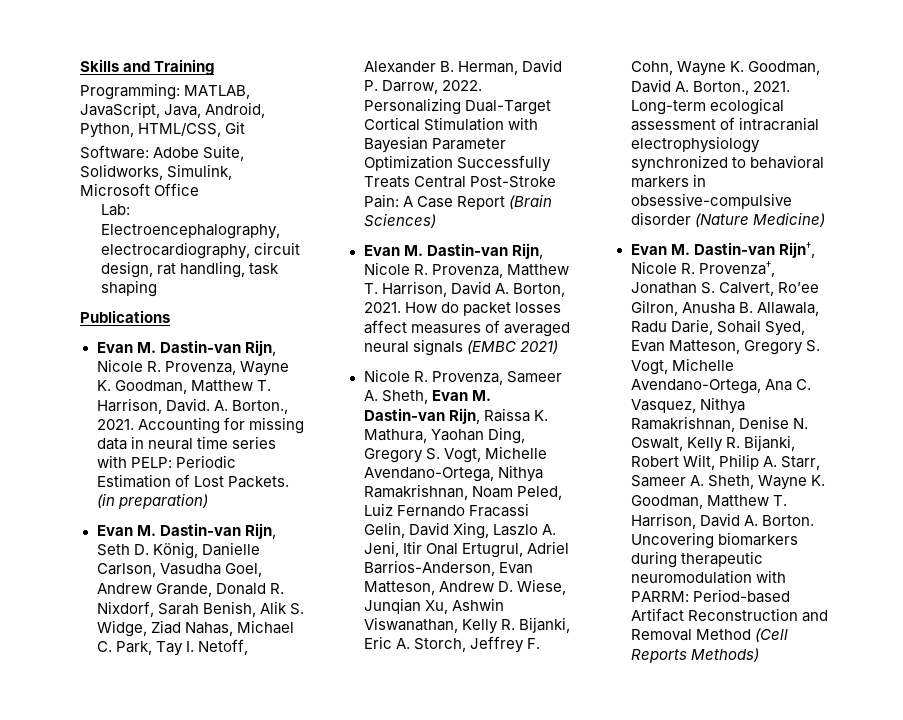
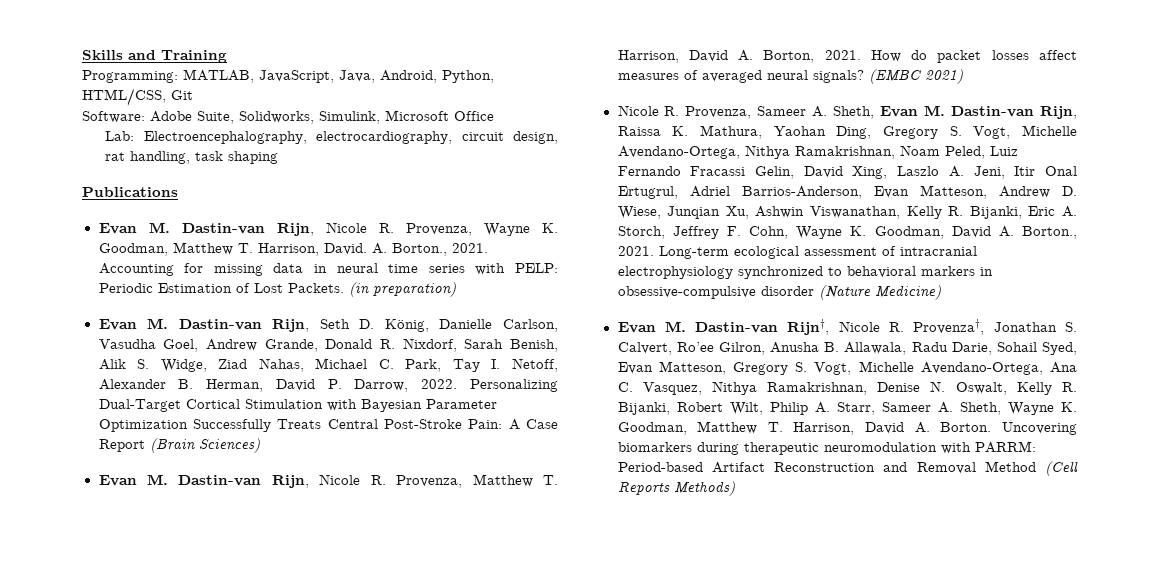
[412,339,463,356] signals -> [812,70,864,83] signals?

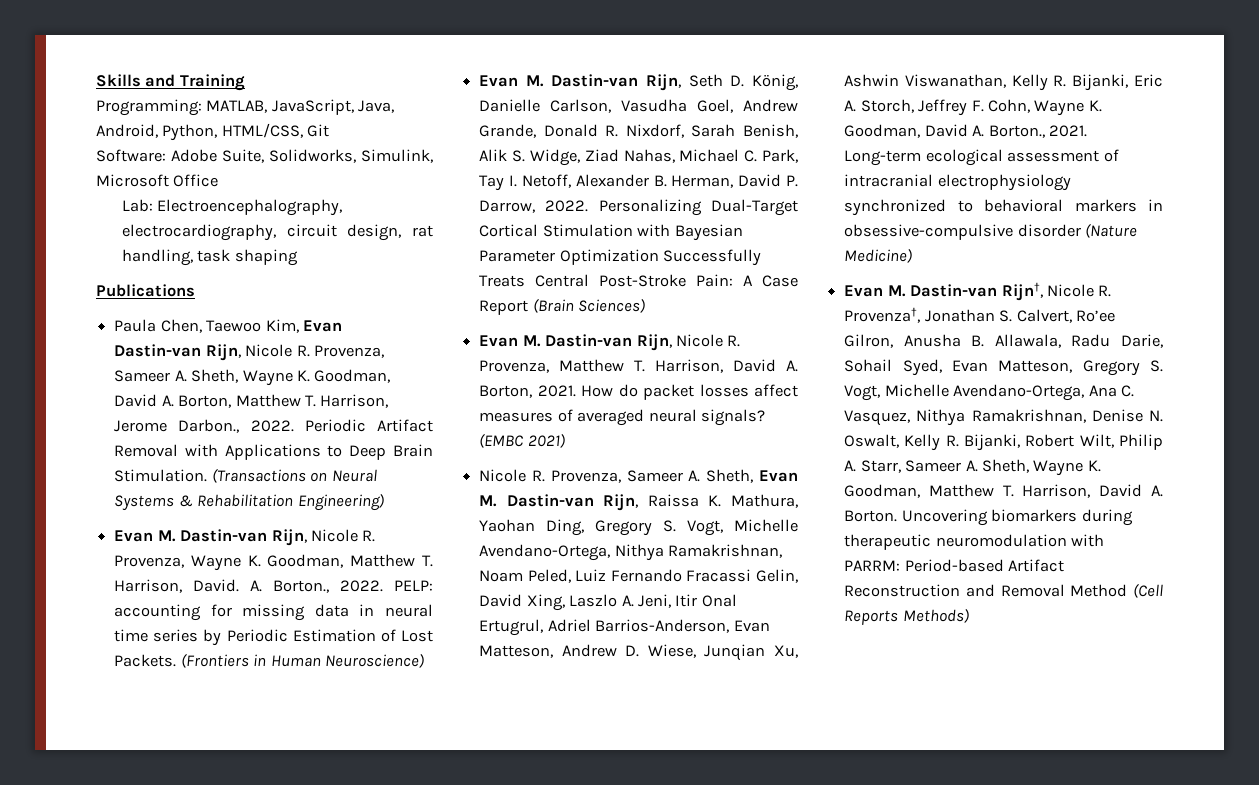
(178, 192) none -> [114,319,342,333] [114,344,384,361] [114,369,391,386] [114,394,389,408] [114,419,434,433] [114,444,433,460] [114,468,377,483] [114,493,384,511] // Paula Chen, Taewoo Kim, Evan Dastin-van Rijn, Nicole R. Provenza, Sameer A. Sheth, Wayne K. Goodman, David A. Borton, Matthew T. Harrison, Jerome Darbon., 2022. Periodic Artifact Removal with Applications to Deep Brain Stimulation. (Transactions on Neural Systems & Rehabilitation Engineering)
[451,243,488,253] [98,263,174,276] 2021. Accounting -> [340,580,433,592] [114,604,202,621] 2022. PELP: accounting
[475,263,558,275] with PELP: -> [203,629,222,646] by
[348,282,456,297] (in preparation) -> [180,653,424,668] (Frontiers in Human Neuroscience)

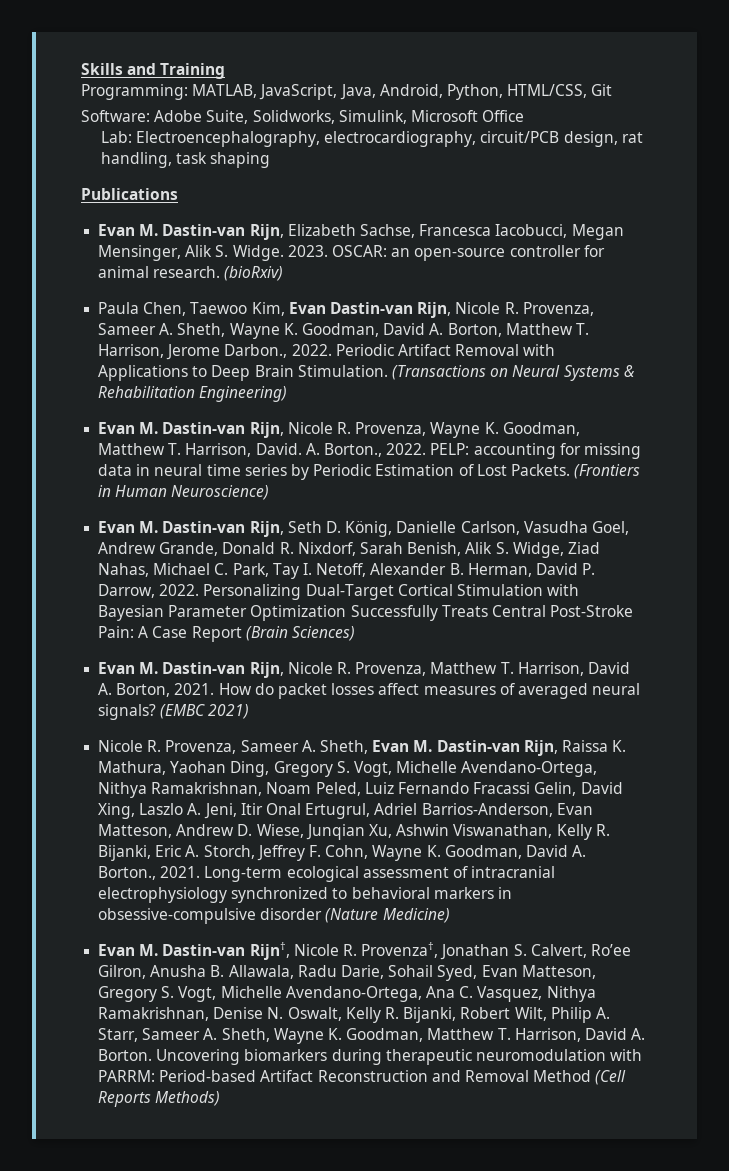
[286,224,337,237] circuit -> [480,131,560,143] circuit/PCB
(195, 290) none -> [98,224,624,240] [98,245,605,261] [98,266,284,281] // Evan M. Dastin-van Rijn, Elizabeth Sachse, Francesca Iacobucci, Megan Mensinger, Alik S. Widge. 2023. OSCAR: an open-source controller for animal research. (bioRxiv)

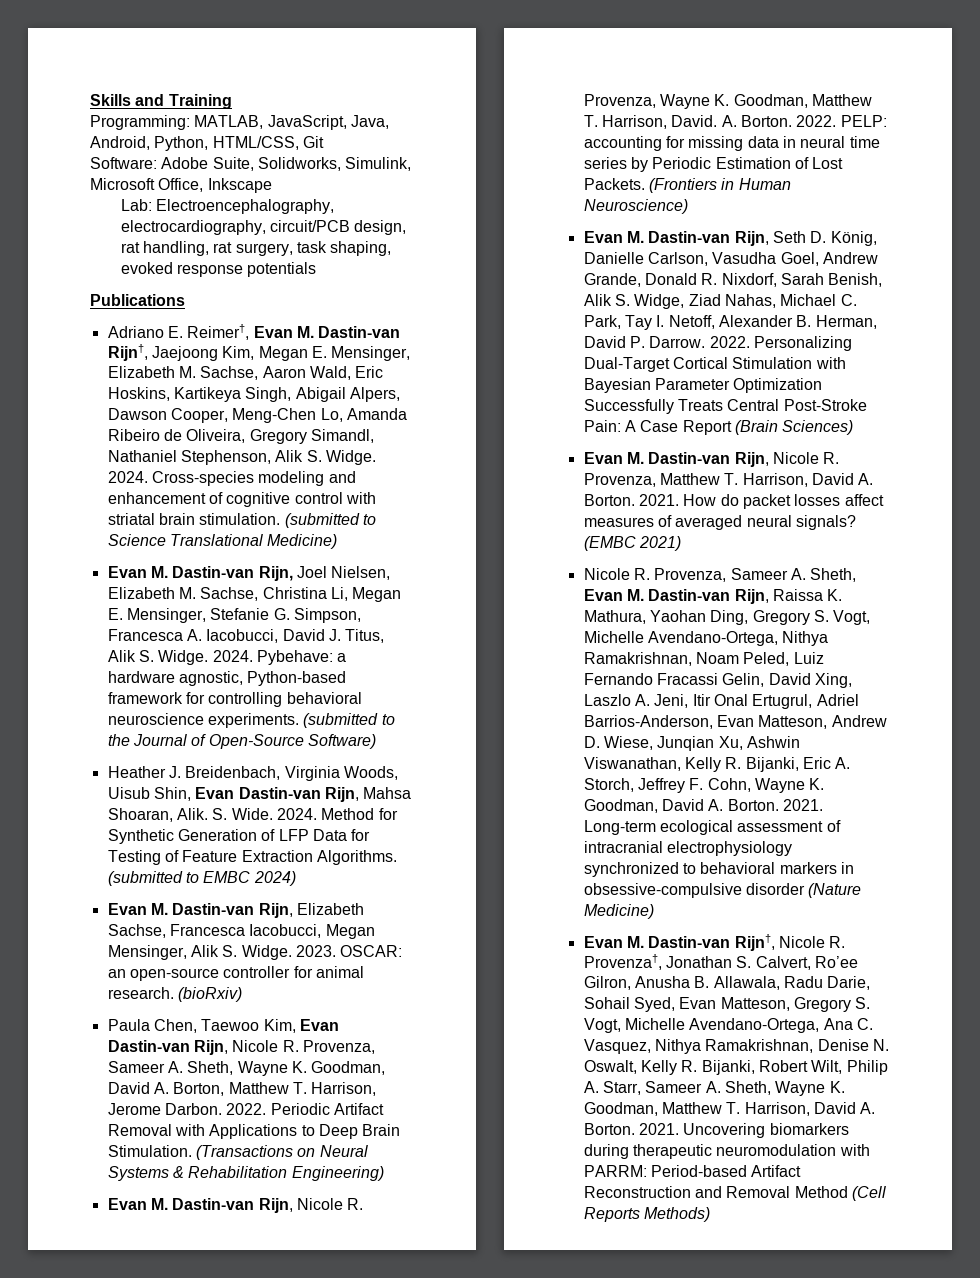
[482,110,525,122] Office -> [158,178,272,193] Office, Inkscape
[175,152,271,168] [81,188,178,200] task shaping // Publications -> [213,241,392,256] [120,262,317,277] [90,294,185,306] [107,324,401,340] [107,344,411,361] [107,366,384,380] [107,387,400,402] [107,408,407,423] [107,429,374,444] [107,450,376,465] [107,471,356,486] [107,492,376,507] [107,513,376,528] [107,534,338,549] [107,566,391,581] [107,587,402,602] [107,608,361,623] [107,629,385,643] [107,650,347,665] [107,671,347,686] [107,692,362,707] [107,713,395,728] [107,734,376,749] [107,766,398,781] [107,787,412,802] [107,808,398,822] [107,829,371,844] [107,850,397,865] [107,871,296,886] rat surgery, task shaping, evoked response potentials // Publications // Adriano E. Reimer†, Evan M. Dastin-van Rijn†, Jaejoong Kim, Megan E. Mensinger, Elizabeth M. Sachse, Aaron Wald, Eric Hoskins, Kartikeya Singh, Abigail Alpers, Dawson Cooper, Meng-Chen Lo, Amanda Ribeiro de Oliveira, Gregory Simandl, Nathaniel Stephenson, Alik S. Widge. 2024. Cross-species modeling and enhancement of cognitive control with striatal brain stimulation. (submitted to Science Translational Medicine) // Evan M. Dastin-van Rijn, Joel Nielsen, Elizabeth M. Sachse, Christina Li, Megan E. Mensinger, Stefanie G. Simpson, Francesca A. Iacobucci, David J. Titus, Alik S. Widge. 2024. Pybehave: a hardware agnostic, Python-based framework for controlling behavioral neuroscience experiments. (submitted to the Journal of Open-Source Software) // Heather J. Breidenbach, Virginia Woods, Uisub Shin, Evan Dastin-van Rijn, Mahsa Shoaran, Alik. S. Wide. 2024. Method for Synthetic Generation of LFP Data for Testing of Feature Extraction Algorithms. (submitted to EMBC 2024)
[224,344,288,358] Darbon., -> [164,1103,222,1115] Darbon.
[323,443,382,457] Borton., -> [740,115,792,127] Borton.
[98,584,156,598] Darrow, -> [649,336,706,348] Darrow.
[116,683,171,697] Borton, -> [583,494,635,506] Borton.
[98,866,157,880] Borton., -> [727,799,779,811] Borton.
(153, 1055) none -> [638,1123,679,1135] 2021.

